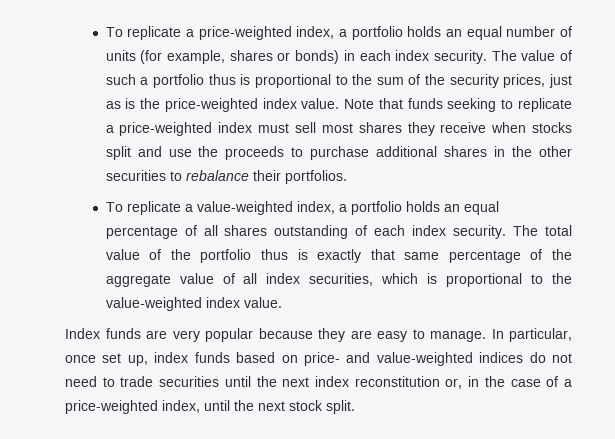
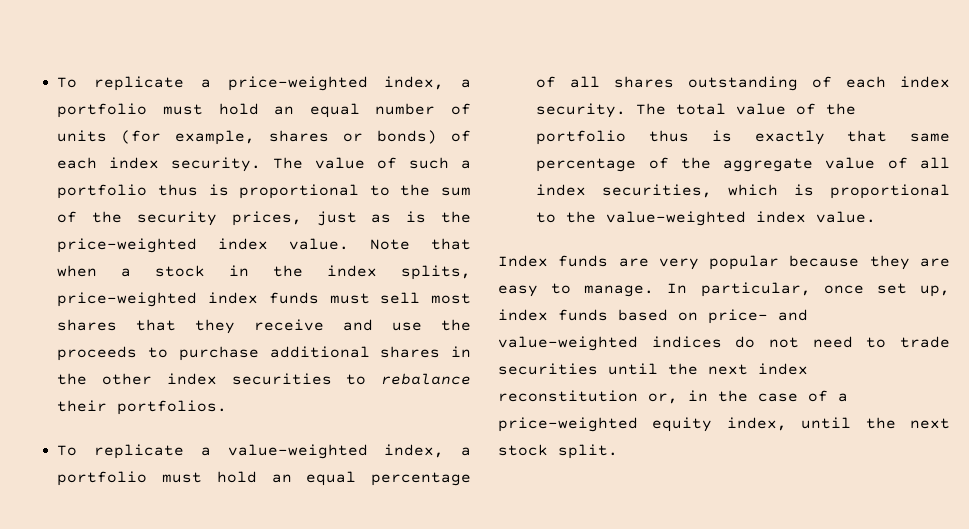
[407,26,442,37] holds -> [163,103,259,115] must hold
[343,50,355,61] in -> [451,130,471,142] of
[407,98,573,112] [105,122,253,136] funds seeking to replicate a price-weighted index -> [57,265,471,280] [57,292,319,307] when a stock in the index splits, price-weighted index funds
(402, 127) none -> [136,319,177,331] that
[491,122,572,133] [105,146,131,160] when stocks split -> (325, 325) none
(572, 151) none -> [166,373,217,385] index
[405,201,440,212] holds -> [162,471,257,483] must hold
(158, 407) none -> [652,417,713,432] equity

